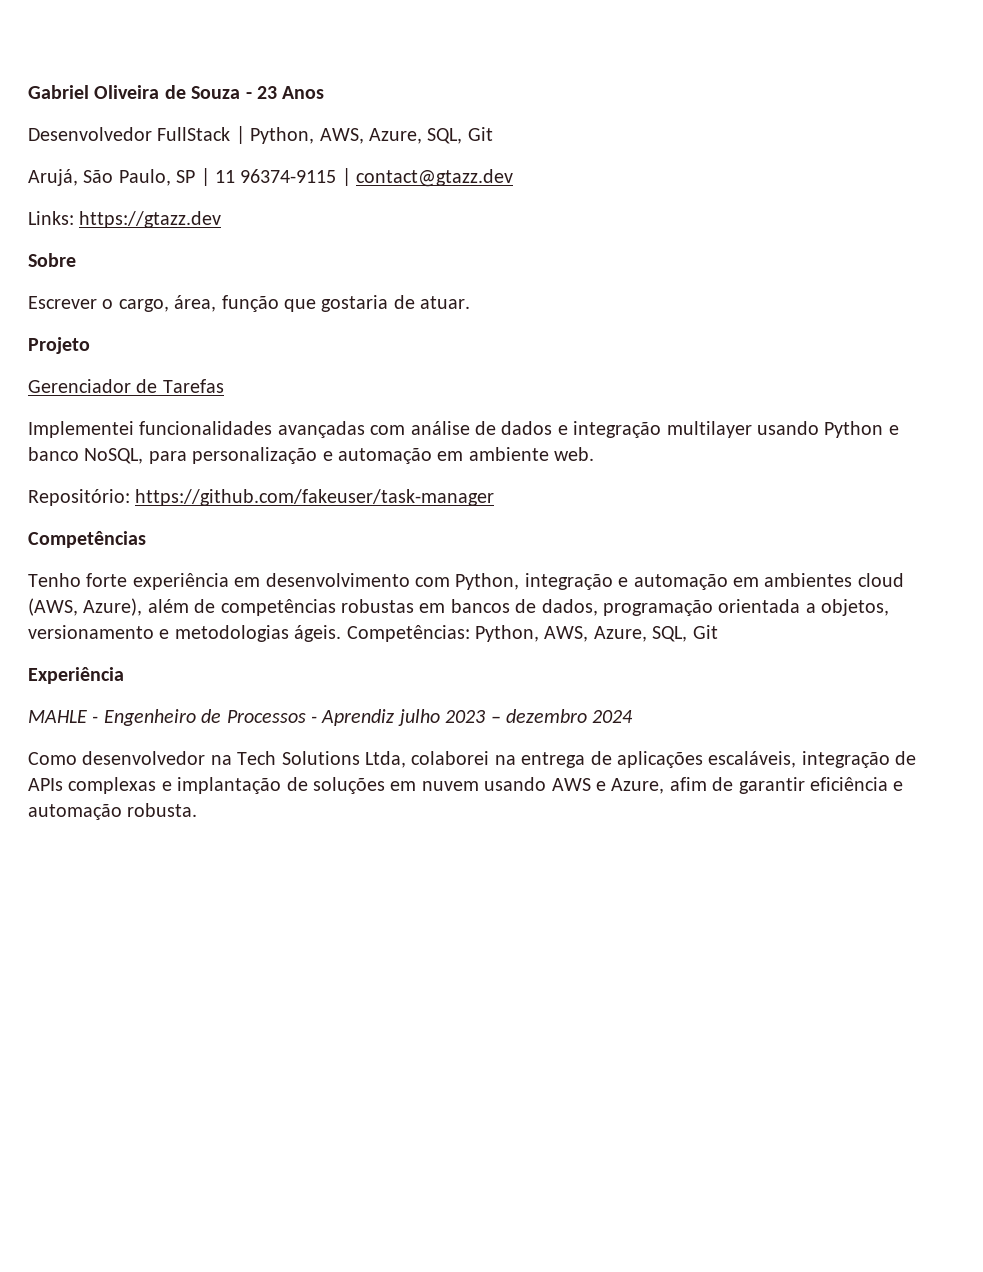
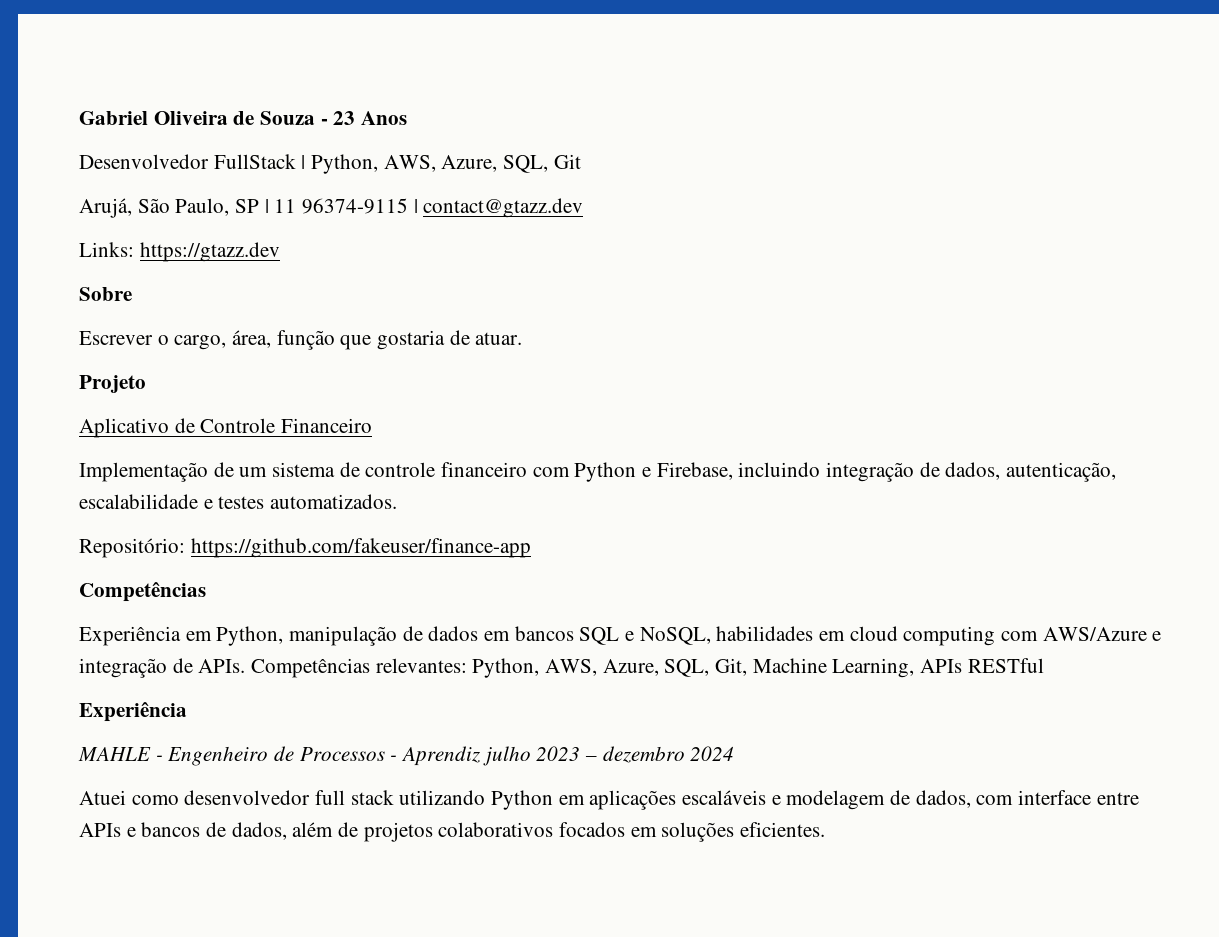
[28,379,224,393] [28,421,899,438] [28,447,595,464] Gerenciador de Tarefas // Implementei funcionalidades avançadas com análise de dados e integração multilayer usando Python e banco NoSQL, para personalização e automação em ambiente web. -> [79,418,373,438] [79,462,1117,482] [79,494,398,509] Aplicativo de Controle Financeiro // Implementação de um sistema de controle financeiro com Python e Firebase, incluindo integração de dados, autenticação, escalabilidade e testes automatizados.
[135,489,495,506] https://github.com/fakeuser/task-manager -> [190,538,531,558] https://github.com/fakeuser/finance-app
[28,573,904,590] [28,598,890,616] [28,625,718,642] Tenho forte experiência em desenvolvimento com Python, integração e automação em ambientes cloud (AWS, Azure), além de competências robustas em bancos de dados, programação orientada a objetos, versionamento e metodologias ágeis. Competências: Python, AWS, Azure, SQL, Git -> [79,626,1162,646] [79,658,1044,678] Experiência em Python, manipulação de dados em bancos SQL e NoSQL, habilidades em cloud computing com AWS/Azure e integração de APIs. Competências relevantes: Python, AWS, Azure, SQL, Git, Machine Learning, APIs RESTful
[28,751,917,768] [28,777,904,794] [28,803,198,820] Como desenvolvedor na Tech Solutions Ltda, colaborei na entrega de aplicações escaláveis, integração de APIs complexas e implantação de soluções em nuvem usando AWS e Azure, afim de garantir eficiência e automação robusta. -> [79,790,1139,810] [79,822,826,842] Atuei como desenvolvedor full stack utilizando Python em aplicações escaláveis e modelagem de dados, com interface entre APIs e bancos de dados, além de projetos colaborativos focados em soluções eficientes.

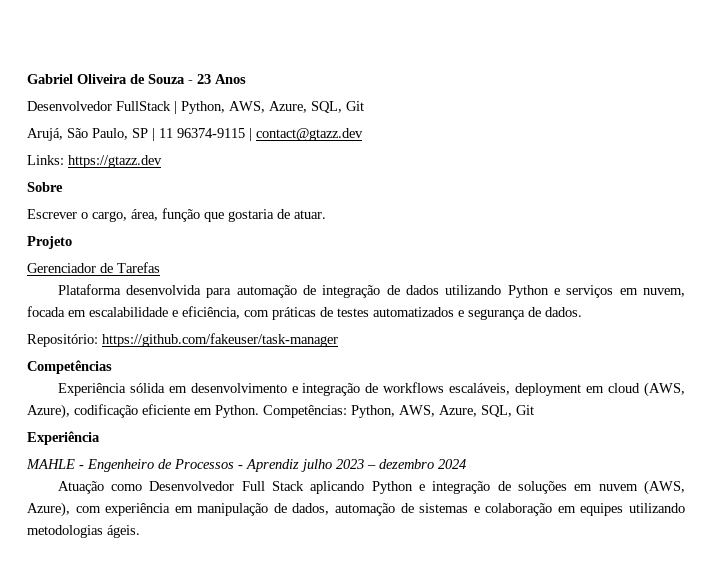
[79,418,373,438] [79,462,1117,482] [79,494,398,509] Aplicativo de Controle Financeiro // Implementação de um sistema de controle financeiro com Python e Firebase, incluindo integração de dados, autenticação, escalabilidade e testes automatizados. -> [27,262,160,273] [57,284,685,298] [27,306,582,320] Gerenciador de Tarefas // Plataforma desenvolvida para automação de integração de dados utilizando Python e serviços em nuvem, focada em escalabilidade e eficiência, com práticas de testes automatizados e segurança de dados.
[190,538,531,558] https://github.com/fakeuser/finance-app -> [102,333,338,347] https://github.com/fakeuser/task-manager
[185,626,1162,646] [79,658,1044,678] em Python, manipulação de dados em bancos SQL e NoSQL, habilidades em cloud computing com AWS/Azure e integração de APIs. Competências relevantes: Python, AWS, Azure, SQL, Git, Machine Learning, APIs RESTful -> [129,382,685,397] [27,404,534,419] sólida em desenvolvimento e integração de workflows escaláveis, deployment em cloud (AWS, Azure), codificação eficiente em Python. Competências: Python, AWS, Azure, SQL, Git
[79,790,1139,810] [79,822,826,842] Atuei como desenvolvedor full stack utilizando Python em aplicações escaláveis e modelagem de dados, com interface entre APIs e bancos de dados, além de projetos colaborativos focados em soluções eficientes. -> [57,480,685,495] [27,502,685,517] [27,525,140,538] Atuação como Desenvolvedor Full Stack aplicando Python e integração de soluções em nuvem (AWS, Azure), com experiência em manipulação de dados, automação de sistemas e colaboração em equipes utilizando metodologias ágeis.

